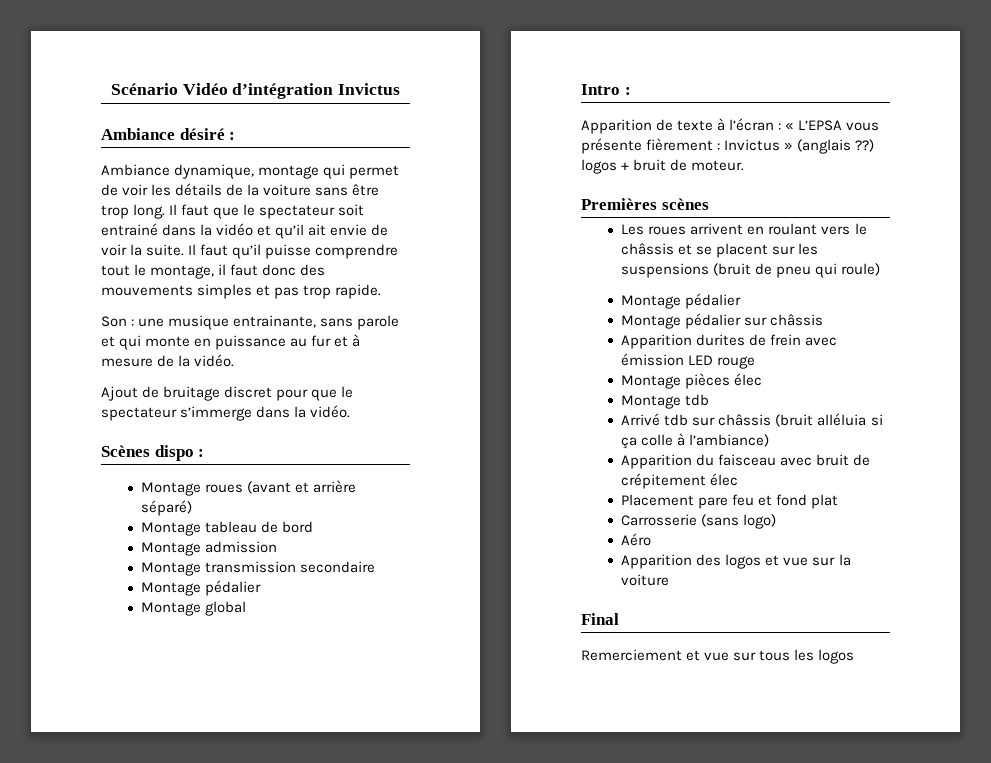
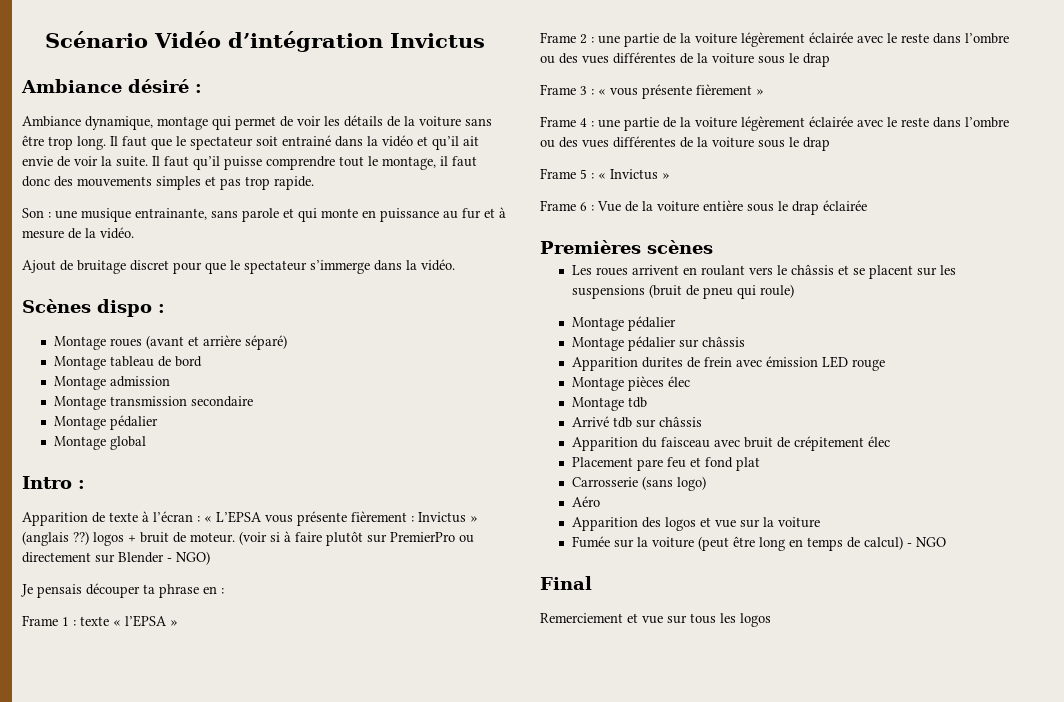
(745, 165) none -> [239,531,474,546] [22,551,210,565] [21,583,224,598] [22,615,178,627] [540,32,1009,47] [540,52,830,67] [540,84,764,99] [540,116,1009,131] [540,136,830,151] [540,168,670,180] [540,200,867,215] (voir si à faire plutôt sur PremierPro ou directement sur Blender - NGO) // Je pensais découper ta phrase en : // Frame 1 : texte « l’EPSA » // Frame 2 : une partie de la voiture légèrement éclairée avec le reste dans l’ombre ou des vues différentes de la voiture sous le drap // Frame 3 : « vous présente fièrement » // Frame 4 : une partie de la voiture légèrement éclairée avec le reste dans l’ombre ou des vues différentes de la voiture sous le drap // Frame 5 : « Invictus » // Frame 6 : Vue de la voiture entière sous le drap éclairée
[775,413,883,427] [621,433,770,449] (bruit alléluia si ça colle à l’ambiance) -> (703, 421) none
(670, 580) none -> [572,536,947,551] // Fumée sur la voiture (peut être long en temps de calcul) - NGO

